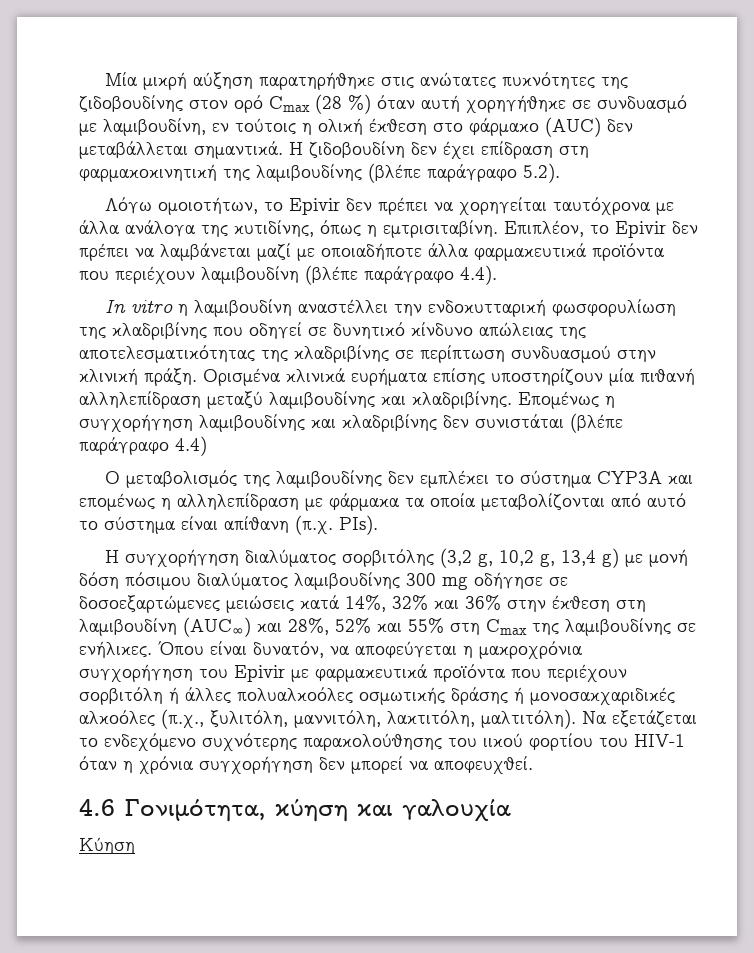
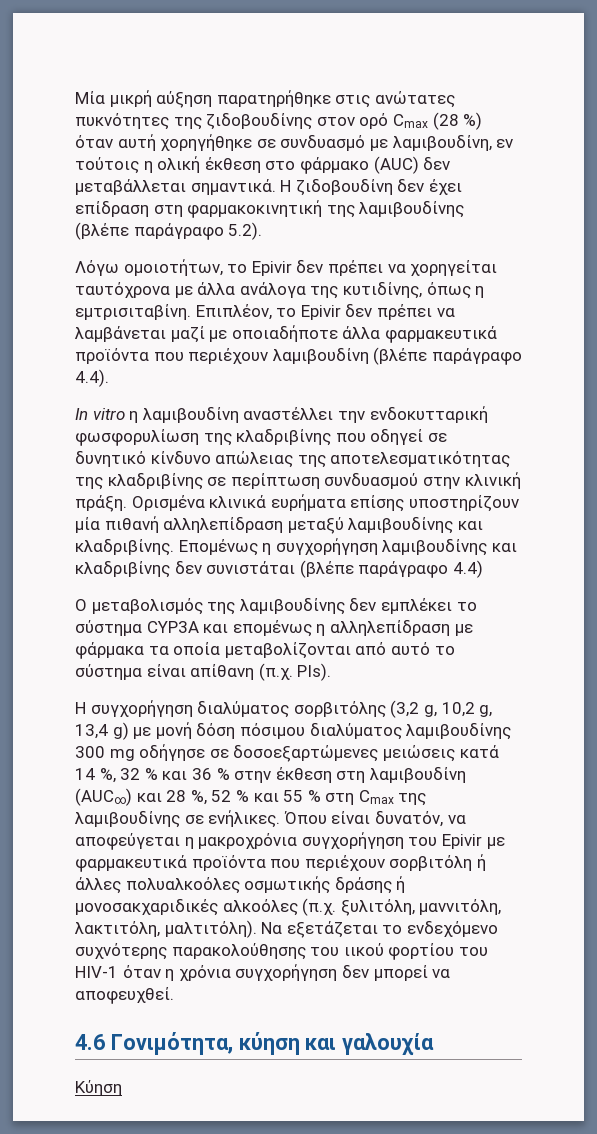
[345,595,501,612] 14%, 32% και 36% -> [75,768,230,783] 14 %, 32 % και 36 %
[288,618,444,635] 28%, 52% και 55% -> [166,790,321,805] 28 %, 52 % και 55 %
[161,709,204,729] (π.χ., -> [302,898,337,916] (π.χ.

